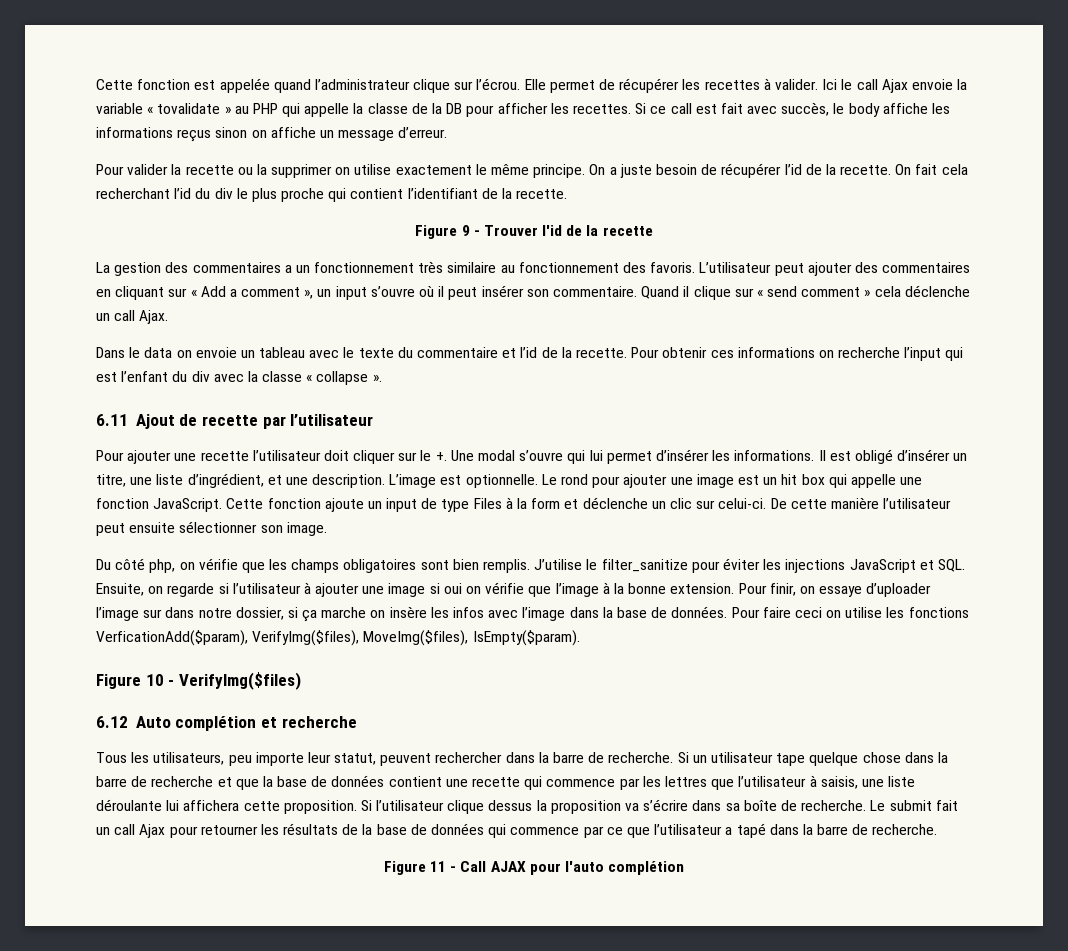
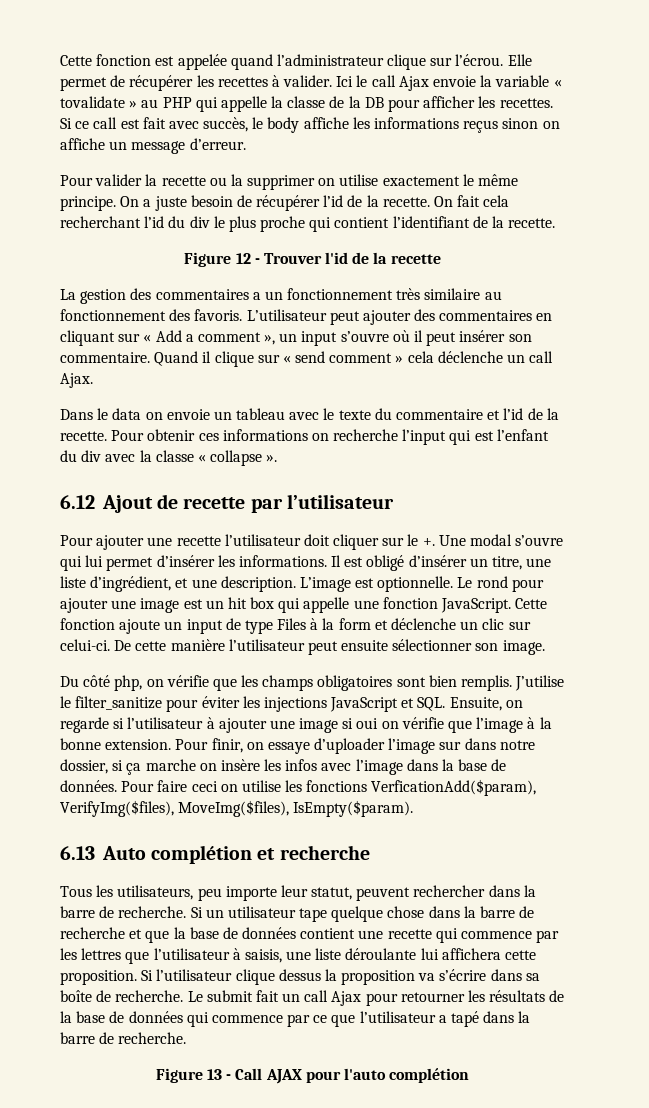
[461,225,470,236] 9 -> [235,253,251,264] 12
[96,414,128,426] 6.11 -> [60,495,95,509] 6.12
[96,672,301,690] [96,716,128,728] Figure 10 - VerifyImg($files) // 6.12 -> [60,846,95,860] 6.13
[430,861,447,872] 11 -> [207,1069,223,1080] 13

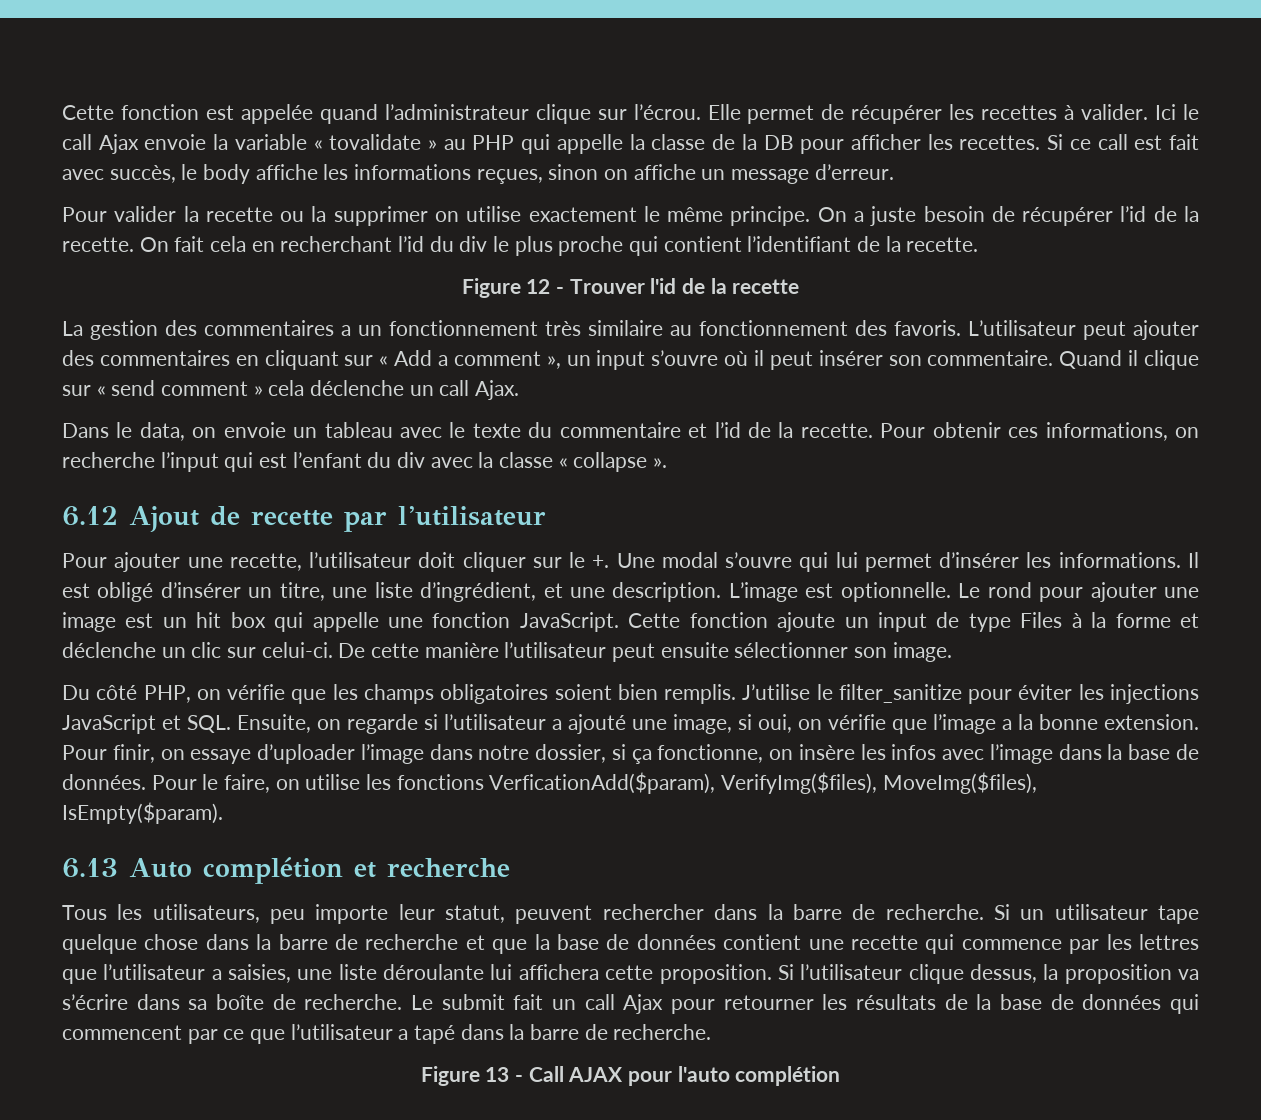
[463,120,499,133] reçus -> [476,169,543,184] reçues,
(510, 201) none -> [251,241,275,252] en
[112,408,142,420] data -> [139,422,185,441] data,
[222,429,308,441] informations -> [1045,422,1168,441] informations,
[176,536,221,546] recette -> [229,553,302,571] recette,
[338,618,371,630] form -> [1115,613,1171,628] forme
[114,675,143,691] php, -> [143,685,191,703] PHP,
[396,677,426,687] sont -> [554,684,612,700] soient
[206,717,379,733] à ajouter une image si oui -> [552,714,792,734] a ajouté une image, si oui,
[527,717,536,729] à -> [1002,719,1012,730] a
[439,741,462,750] sur -> (424, 754) none
[145,759,196,771] marche -> [657,744,764,763] fonctionne,
[157,780,218,792] faire ceci -> [202,774,271,793] le faire,
[232,948,282,963] à saisis, -> [211,964,292,983] a saisies,
[278,969,321,981] dessus -> [969,964,1037,983] dessus,
[211,1015,283,1023] commence -> [62,1025,182,1040] commencent

